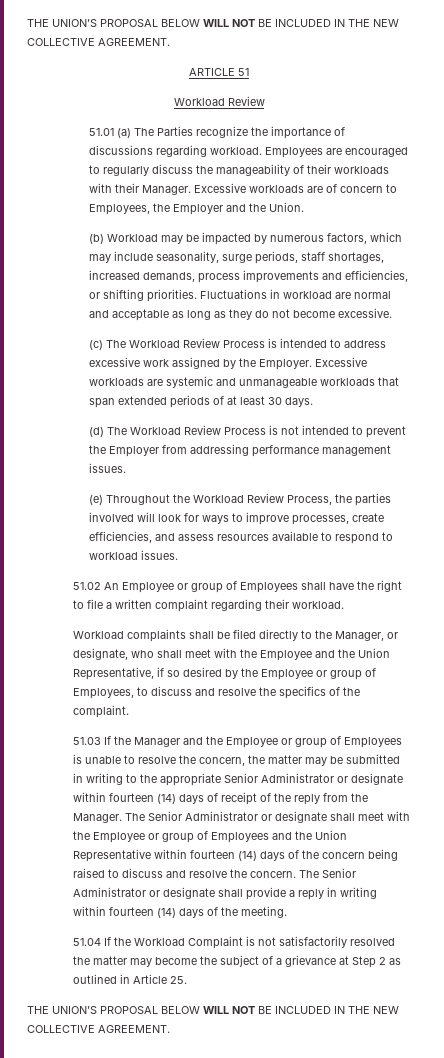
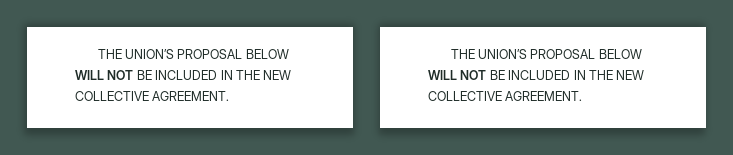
[189,68,249,76] [173,96,265,106] [88,126,345,139] [88,145,408,158] [88,164,389,176] [88,183,397,195] [88,202,304,215] [88,232,402,245] [88,251,384,264] [88,270,408,283] [88,289,391,302] [88,308,392,321] [88,338,386,350] [88,357,367,370] [88,376,399,388] [88,395,313,408] [88,425,406,438] [88,444,391,457] [88,463,126,473] [88,493,391,506] [88,512,384,525] [88,531,393,544] [88,550,178,560] [73,580,403,593] [73,599,345,612] [73,629,399,642] [73,648,391,661] [73,667,377,680] [73,686,361,699] [73,705,130,718] [73,736,403,748] [73,754,401,766] [73,773,404,786] [73,792,369,805] [73,811,411,823] [73,830,348,843] [73,849,399,862] [73,868,357,878] [73,887,378,900] [73,906,288,918] [73,936,396,949] [73,955,402,968] [73,974,188,984] // ARTICLE 51 // Workload Review // 51.01 (a) The Parties recognize the importance of discussions regarding workload. Employees are encouraged to regularly discuss the manageability of their workloads with their Manager. Excessive workloads are of concern to Employees, the Employer and the Union. // (b) Workload may be impacted by numerous factors, which may include seasonality, surge periods, staff shortages, increased demands, process improvements and efficiencies, or shifting priorities. Fluctuations in workload are normal and acceptable as long as they do not become excessive. // (c) The Workload Review Process is intended to address excessive work assigned by the Employer. Excessive workloads are systemic and unmanageable workloads that span extended periods of at least 30 days. // (d) The Workload Review Process is not intended to prevent the Employer from addressing performance management issues. // (e) Throughout the Workload Review Process, the parties involved will look for ways to improve processes, create efficiencies, and assess resources available to respond to workload issues. // 51.02 An Employee or group of Employees shall have the right to file a written complaint regarding their workload. // Workload complaints shall be filed directly to the Manager, or designate, who shall meet with the Employee and the Union Representative, if so desired by the Employee or group of Employees, to discuss and resolve the specifics of the complaint. // 51.03 If the Manager and the Employee or group of Employees is unable to resolve the concern, the matter may be submitted in writing to the appropriate Senior Administrator or designate within fourteen (14) days of receipt of the reply from the Manager. The Senior Administrator or designate shall meet with the Employee or group of Employees and the Union Representative within fourteen (14) days of the concern being raised to discuss and resolve the concern. The Senior Administrator or designate shall provide a reply in writing within fourteen (14) days of the meeting. // 51.04 If the Workload Complaint is not satisfactorily resolved the matter may become the subject of a grievance at Step 2 as outlined in Article 25. -> (230, 96) none

